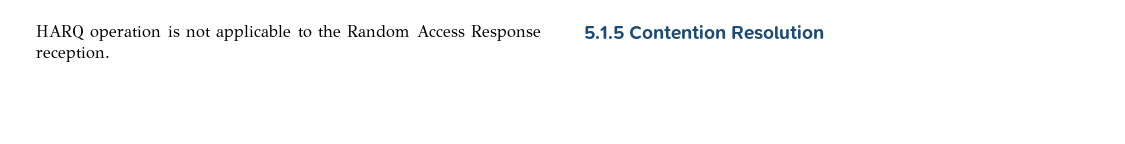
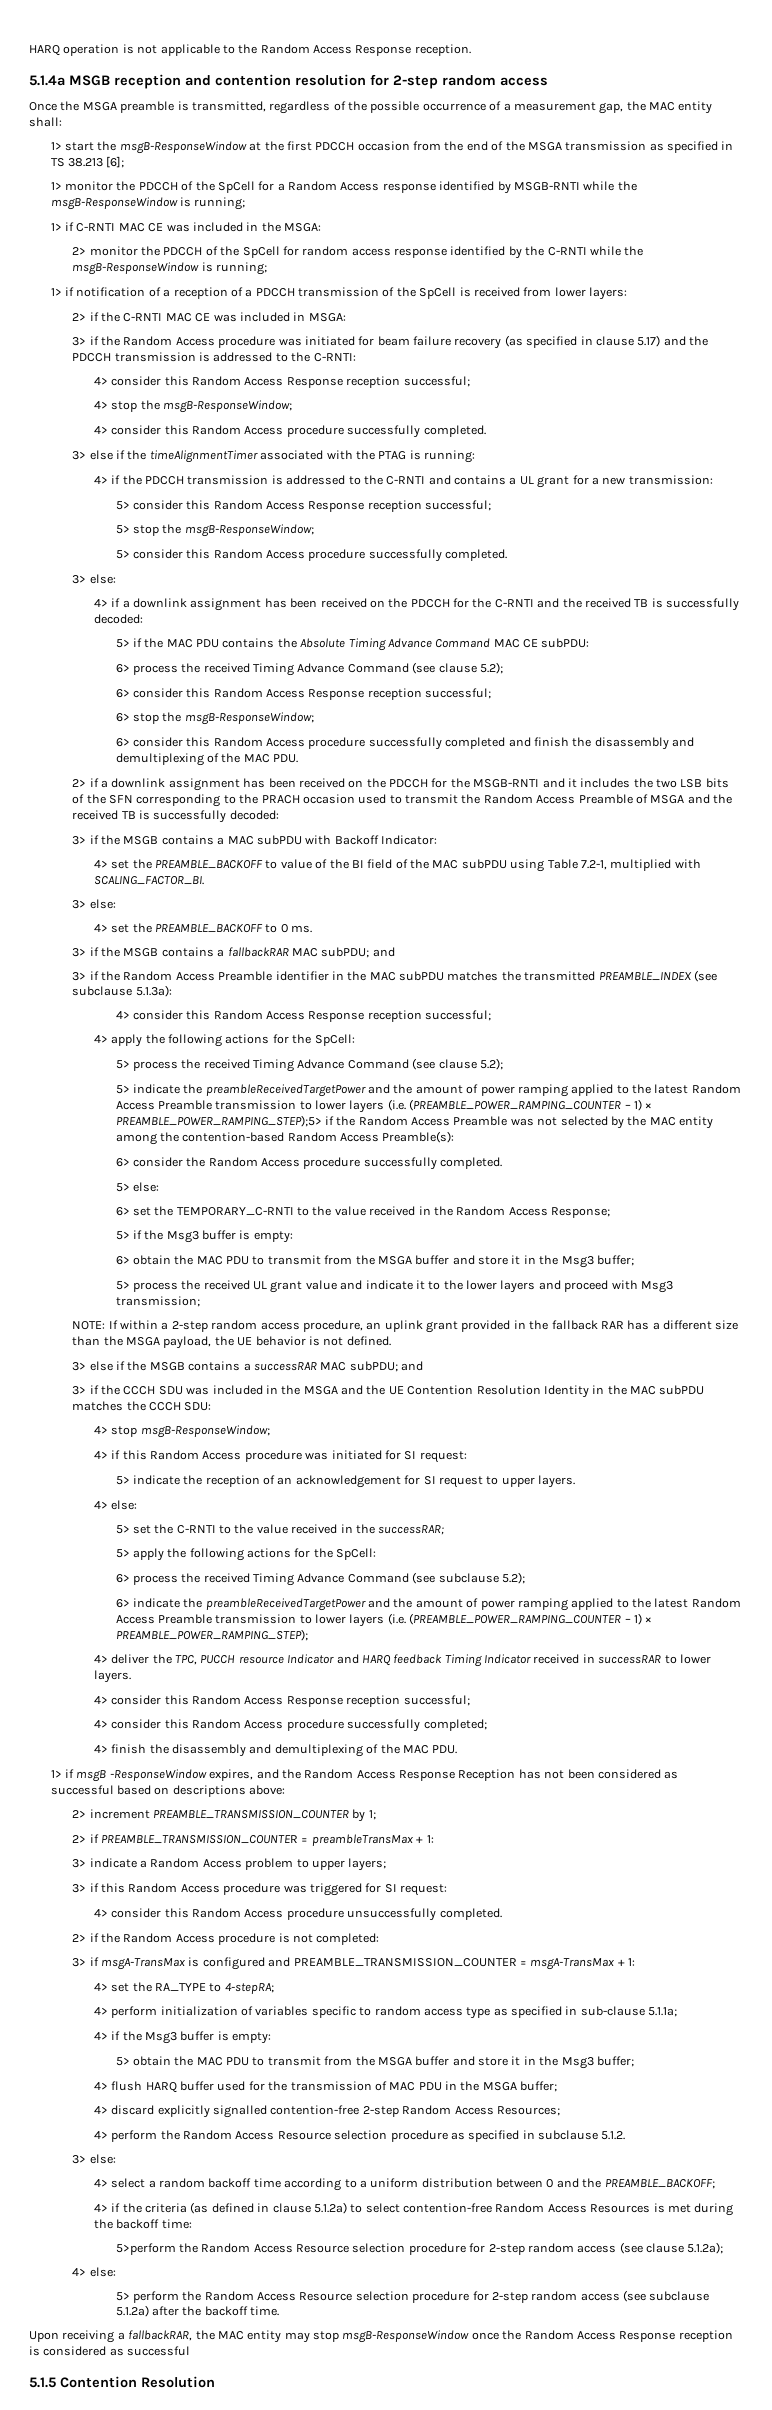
(110, 54) none -> [29,74,548,89] [29,101,713,114] [29,117,62,127] [50,141,734,154] [50,156,125,168] [50,181,637,194] [50,197,246,210] [50,222,322,232] [72,246,644,259] [72,262,268,275] [50,287,628,300] [72,312,346,322] [72,335,709,349] [72,352,356,362] [93,376,470,388] [93,400,293,413] [93,425,486,438] [72,450,476,463] [93,475,713,488] [115,500,492,512] [115,524,314,537] [115,549,508,562] [72,574,116,584] [93,598,740,611] [93,614,143,624] [115,638,590,651] [115,662,503,676] [115,688,492,700] [115,712,314,725] [115,737,695,750] [115,753,299,766] [72,778,729,791] [72,794,733,807] [72,810,279,823] [72,835,438,845] [93,859,701,872] [93,876,204,885] [72,899,116,909] [93,923,313,933] [72,947,395,958] [72,970,717,982] [72,985,172,997] [115,1010,492,1022] [93,1034,355,1047] [115,1058,503,1072] [115,1084,741,1097] [115,1099,653,1113] [115,1115,714,1129] [115,1131,455,1145] [115,1157,503,1170] [115,1182,159,1192] [115,1206,611,1218] [115,1230,293,1243] [115,1255,634,1268] [115,1280,673,1293] [115,1296,200,1307] [72,1320,739,1333] [72,1336,391,1349] [72,1361,424,1372] [72,1385,705,1398] [72,1401,212,1411] [93,1425,270,1438] [93,1450,467,1463] [115,1475,576,1488] [93,1500,138,1510] [115,1524,445,1535] [115,1548,377,1561] [115,1572,525,1586] [115,1598,741,1611] [115,1613,653,1627] [115,1629,308,1641] [93,1654,711,1667] [93,1670,131,1683] [93,1695,470,1707] [93,1719,487,1732] [93,1744,458,1757] [50,1769,679,1782] [50,1785,286,1797] [72,1809,376,1822] [72,1834,434,1846] [72,1858,387,1871] [72,1883,448,1896] [93,1908,502,1921] [72,1933,380,1945] [72,1957,636,1970] [93,1982,274,1994] [93,2006,678,2019] [93,2031,272,2044] [115,2056,634,2069] [93,2081,558,2093] [93,2105,560,2118] [93,2130,626,2142] [72,2154,116,2164] [93,2178,715,2191] [93,2202,734,2216] [93,2219,192,2229] [115,2242,724,2255] [72,2267,116,2277] [115,2290,710,2303] [115,2305,280,2317] [29,2330,733,2343] [29,2346,191,2356] // 5.1.4a MSGB reception and contention resolution for 2-step random access // Once the MSGA preamble is transmitted, regardless of the possible occurrence of a measurement gap, the MAC entity shall: // 1> start the msgB-ResponseWindow at the first PDCCH occasion from the end of the MSGA transmission as specified in TS 38.213 [6]; // 1> monitor the PDCCH of the SpCell for a Random Access response identified by MSGB-RNTI while the msgB-ResponseWindow is running; // 1> if C-RNTI MAC CE was included in the MSGA: // 2> monitor the PDCCH of the SpCell for random access response identified by the C-RNTI while the msgB-ResponseWindow is running; // 1> if notification of a reception of a PDCCH transmission of the SpCell is received from lower layers: // 2> if the C-RNTI MAC CE was included in MSGA: // 3> if the Random Access procedure was initiated for beam failure recovery (as specified in clause 5.17) and the PDCCH transmission is addressed to the C-RNTI: // 4> consider this Random Access Response reception successful; // 4> stop the msgB-ResponseWindow; // 4> consider this Random Access procedure successfully completed. // 3> else if the timeAlignmentTimer associated with the PTAG is running: // 4> if the PDCCH transmission is addressed to the C-RNTI and contains a UL grant for a new transmission: // 5> consider this Random Access Response reception successful; // 5> stop the msgB-ResponseWindow; // 5> consider this Random Access procedure successfully completed. // 3> else: // 4> if a downlink assignment has been received on the PDCCH for the C-RNTI and the received TB is successfully decoded: // 5> if the MAC PDU contains the Absolute Timing Advance Command MAC CE subPDU: // 6> process the received Timing Advance Command (see clause 5.2); // 6> consider this Random Access Response reception successful; // 6> stop the msgB-ResponseWindow; // 6> consider this Random Access procedure successfully completed and finish the disassembly and demultiplexing of the MAC PDU. // 2> if a downlink assignment has been received on the PDCCH for the MSGB-RNTI and it includes the two LSB bits of the SFN corresponding to the PRACH occasion used to transmit the Random Access Preamble of MSGA and the received TB is successfully decoded: // 3> if the MSGB contains a MAC subPDU with Backoff Indicator: // 4> set the PREAMBLE_BACKOFF to value of the BI field of the MAC subPDU using Table 7.2-1, multiplied with SCALING_FACTOR_BI. // 3> else: // 4> set the PREAMBLE_BACKOFF to 0 ms. // 3> if the MSGB contains a fallbackRAR MAC subPDU; and // 3> if the Random Access Preamble identifier in the MAC subPDU matches the transmitted PREAMBLE_INDEX (see subclause 5.1.3a): // 4> consider this Random Access Response reception successful; // 4> apply the following actions for the SpCell: // 5> process the received Timing Advance Command (see clause 5.2); // 5> indicate the preambleReceivedTargetPower and the amount of power ramping applied to the latest Random Access Preamble transmission to lower layers (i.e. (PREAMBLE_POWER_RAMPING_COUNTER – 1) × PREAMBLE_POWER_RAMPING_STEP);5> if the Random Access Preamble was not selected by the MAC entity among the contention-based Random Access Preamble(s): // 6> consider the Random Access procedure successfully completed. // 5> else: // 6> set the TEMPORARY_C-RNTI to the value received in the Random Access Response; // 5> if the Msg3 buffer is empty: // 6> obtain the MAC PDU to transmit from the MSGA buffer and store it in the Msg3 buffer; // 5> process the received UL grant value and indicate it to the lower layers and proceed with Msg3 transmission; // NOTE: If within a 2-step random access procedure, an uplink grant provided in the fallback RAR has a different size than the MSGA payload, the UE behavior is not defined. // 3> else if the MSGB contains a successRAR MAC subPDU; and // 3> if the CCCH SDU was included in the MSGA and the UE Contention Resolution Identity in the MAC subPDU matches the CCCH SDU: // 4> stop msgB-ResponseWindow; // 4> if this Random Access procedure was initiated for SI request: // 5> indicate the reception of an acknowledgement for SI request to upper layers. // 4> else: // 5> set the C-RNTI to the value received in the successRAR; // 5> apply the following actions for the SpCell: // 6> process the received Timing Advance Command (see subclause 5.2); // 6> indicate the preambleReceivedTargetPower and the amount of power ramping applied to the latest Random Access Preamble transmission to lower layers (i.e. (PREAMBLE_POWER_RAMPING_COUNTER – 1) × PREAMBLE_POWER_RAMPING_STEP); // 4> deliver the TPC, PUCCH resource Indicator and HARQ feedback Timing Indicator received in successRAR to lower layers. // 4> consider this Random Access Response reception successful; // 4> consider this Random Access procedure successfully completed; // 4> finish the disassembly and demultiplexing of the MAC PDU. // 1> if msgB -ResponseWindow expires, and the Random Access Response Reception has not been considered as successful based on descriptions above: // 2> increment PREAMBLE_TRANSMISSION_COUNTER by 1; // 2> if PREAMBLE_TRANSMISSION_COUNTER = preambleTransMax + 1: // 3> indicate a Random Access problem to upper layers; // 3> if this Random Access procedure was triggered for SI request: // 4> consider this Random Access procedure unsuccessfully completed. // 2> if the Random Access procedure is not completed: // 3> if msgA-TransMax is configured and PREAMBLE_TRANSMISSION_COUNTER = msgA-TransMax + 1: // 4> set the RA_TYPE to 4-stepRA; // 4> perform initialization of variables specific to random access type as specified in sub-clause 5.1.1a; // 4> if the Msg3 buffer is empty: // 5> obtain the MAC PDU to transmit from the MSGA buffer and store it in the Msg3 buffer; // 4> flush HARQ buffer used for the transmission of MAC PDU in the MSGA buffer; // 4> discard explicitly signalled contention-free 2-step Random Access Resources; // 4> perform the Random Access Resource selection procedure as specified in subclause 5.1.2. // 3> else: // 4> select a random backoff time according to a uniform distribution between 0 and the PREAMBLE_BACKOFF; // 4> if the criteria (as defined in clause 5.1.2a) to select contention-free Random Access Resources is met during the backoff time: // 5>perform the Random Access Resource selection procedure for 2-step random access (see clause 5.1.2a); // 4> else: // 5> perform the Random Access Resource selection procedure for 2-step random access (see subclause 5.1.2a) after the backoff time. // Upon receiving a fallbackRAR, the MAC entity may stop msgB-ResponseWindow once the Random Access Response reception is considered as successful

